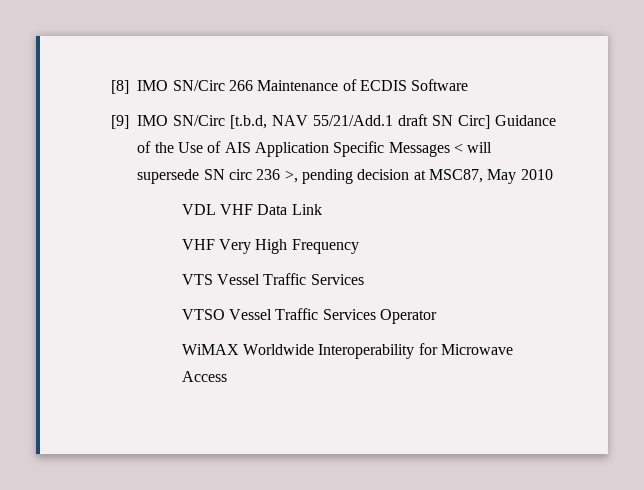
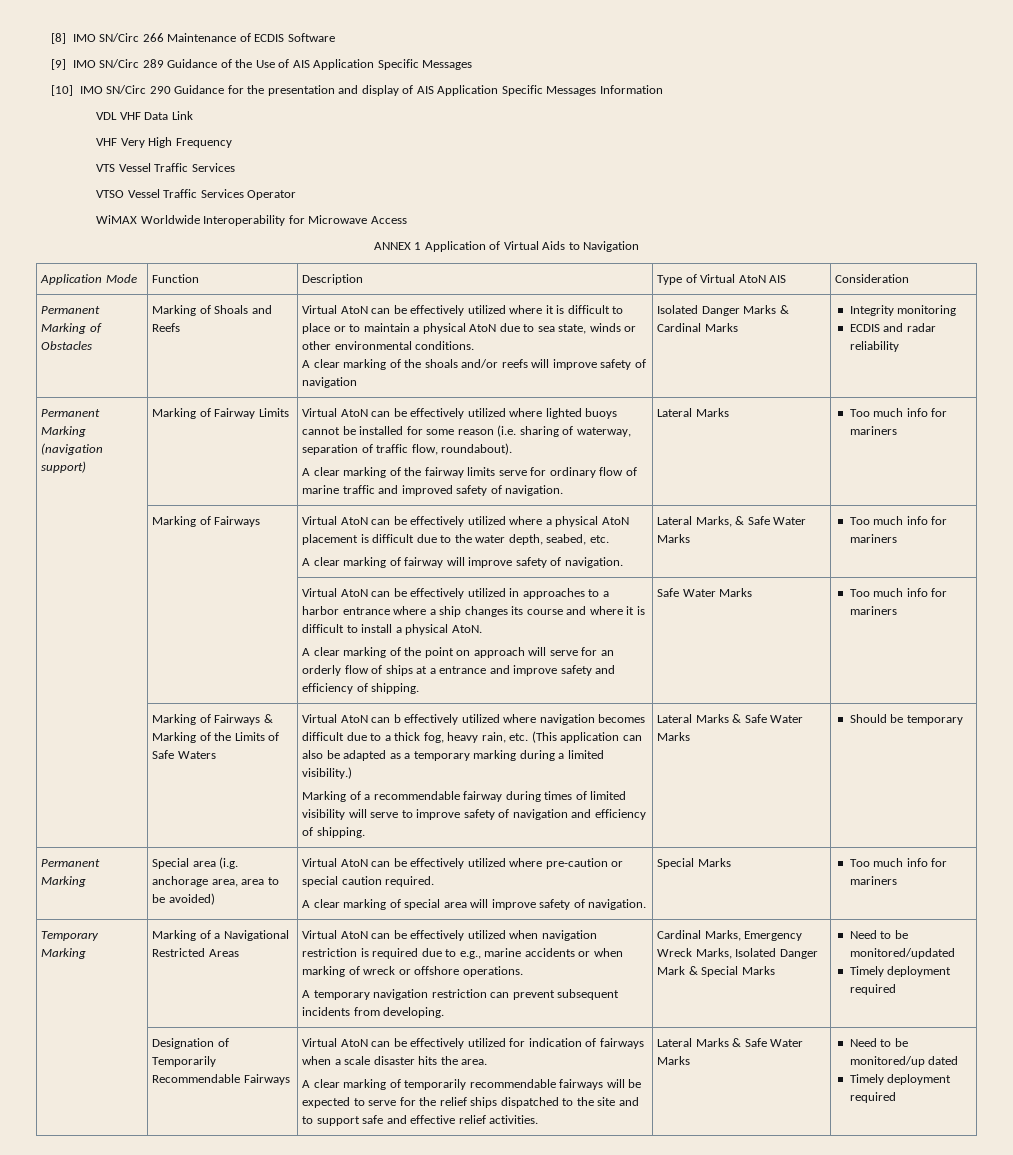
[230,114,491,129] [t.b.d, NAV 55/21/Add.1 draft SN Circ] -> [142,59,164,68] 289
[454,142,493,153] [137,169,553,184] < will supersede SN circ 236 >, pending decision at MSC87, May 2010 -> [51,85,663,96] // [10] IMO SN/Circ 290 Guidance for the presentation and display of AIS Application Specific Messages Information
(227, 376) none -> [373,241,640,252] [40,274,137,285] [152,274,200,283] [302,274,364,285] [657,274,787,285] [835,274,910,283] [41,306,101,314] [41,323,102,334] [41,341,93,350] [152,305,272,316] [152,323,181,332] [302,305,624,316] [302,323,637,334] [302,341,475,350] [302,359,646,370] [302,377,358,388] [657,305,789,316] [657,323,738,332] [849,305,957,316] [849,323,936,332] [849,341,899,352] [41,409,101,417] [41,426,87,437] [41,443,104,455] [41,461,87,473] [152,408,289,419] [302,408,618,419] [302,425,631,437] [302,443,513,455] [302,467,637,478] [302,485,564,496] [657,408,729,417] [849,408,948,417] [849,426,897,435] [152,516,261,527] [302,516,629,527] [302,534,609,545] [302,557,623,568] [657,516,807,527] [657,534,691,543] [849,516,948,525] [849,534,897,543] [302,588,609,599] [302,606,645,617] [302,624,482,635] [302,647,614,658] [302,665,616,676] [302,683,420,694] [657,588,753,597] [849,588,948,597] [849,606,897,615] [152,714,273,725] [152,732,280,743] [152,750,216,759] [302,714,646,725] [302,731,642,743] [302,750,604,761] [302,767,353,779] [302,791,627,802] [302,809,646,820] [302,827,365,838] [657,714,804,723] [657,732,691,741] [849,714,963,725] [41,859,101,867] [41,876,87,887] [152,857,239,869] [152,876,279,887] [152,893,215,905] [302,858,624,869] [302,876,435,887] [302,899,647,910] [657,858,731,869] [849,858,948,867] [849,876,897,885] [41,931,100,941] [41,948,87,959] [152,930,289,941] [152,948,239,957] [302,930,597,941] [302,948,623,959] [302,966,523,977] [302,989,620,1000] [302,1007,445,1018] [657,930,803,941] [657,948,818,959] [657,966,775,977] [849,930,908,939] [849,948,955,959] [849,966,952,977] [849,984,896,995] [152,1038,229,1049] [152,1056,217,1067] [152,1074,290,1085] [302,1038,644,1049] [302,1056,488,1065] [302,1079,642,1090] [302,1097,639,1108] [302,1115,539,1126] [657,1038,804,1047] [657,1056,691,1065] [849,1038,908,1047] [849,1056,959,1067] [849,1074,952,1085] [849,1092,896,1103] // ANNEX 1 Application of Virtual Aids to Navigation // Application Mode | Function | Description | Type of Virtual AtoN AIS | Consideration // Permanent Marking of Obstacles | Marking of Shoals and Reefs | Virtual AtoN can be effectively utilized where it is difficult to place or to maintain a physical AtoN due to sea state, winds or other environmental conditions. // A clear marking of the shoals and/or reefs will improve safety of navigation | Isolated Danger Marks & Cardinal Marks | Integrity monitoring // ECDIS and radar reliability // Permanent Marking (navigation support) | Marking of Fairway Limits | Virtual AtoN can be effectively utilized where lighted buoys cannot be installed for some reason (i.e. sharing of waterway, separation of traffic flow, roundabout). // A clear marking of the fairway limits serve for ordinary flow of marine traffic and improved safety of navigation. | Lateral Marks | Too much info for mariners // | Marking of Fairways | Virtual AtoN can be effectively utilized where a physical AtoN placement is difficult due to the water depth, seabed, etc. // A clear marking of fairway will improve safety of navigation. | Lateral Marks, & Safe Water Marks | Too much info for mariners // | | Virtual AtoN can be effectively utilized in approaches to a harbor entrance where a ship changes its course and where it is difficult to install a physical AtoN. // A clear marking of the point on approach will serve for an orderly flow of ships at a entrance and improve safety and efficiency of shipping. | Safe Water Marks | Too much info for mariners // | Marking of Fairways & Marking of the Limits of Safe Waters | Virtual AtoN can b effectively utilized where navigation becomes difficult due to a thick fog, heavy rain, etc. (This application can also be adapted as a temporary marking during a limited visibility.) // Marking of a recommendable fairway during times of limited visibility will serve to improve safety of navigation and efficiency of shipping. | Lateral Marks & Safe Water Marks | Should be temporary // Permanent Marking | Special area (i.g. anchorage area, area to be avoided) | Virtual AtoN can be effectively utilized where pre-caution or special caution required. // A clear marking of special area will improve safety of navigation. | Special Marks | Too much info for mariners // Temporary Marking | Marking of a Navigational Restricted Areas | Virtual AtoN can be effectively utilized when navigation restriction is required due to e.g., marine accidents or when marking of wreck or offshore operations. // A temporary navigation restriction can prevent subsequent incidents from developing. | Cardinal Marks, Emergency Wreck Marks, Isolated Danger Mark & Special Marks | Need to be monitored/updated // Timely deployment required // | Designation of Temporarily Recommendable Fairways | Virtual AtoN can be effectively utilized for indication of fairways when a scale disaster hits the area. // A clear marking of temporarily recommendable fairways will be expected to serve for the relief ships dispatched to the site and to support safe and effective relief activities. | Lateral Marks & Safe Water Marks | Need to be monitored/up dated // Timely deployment required

